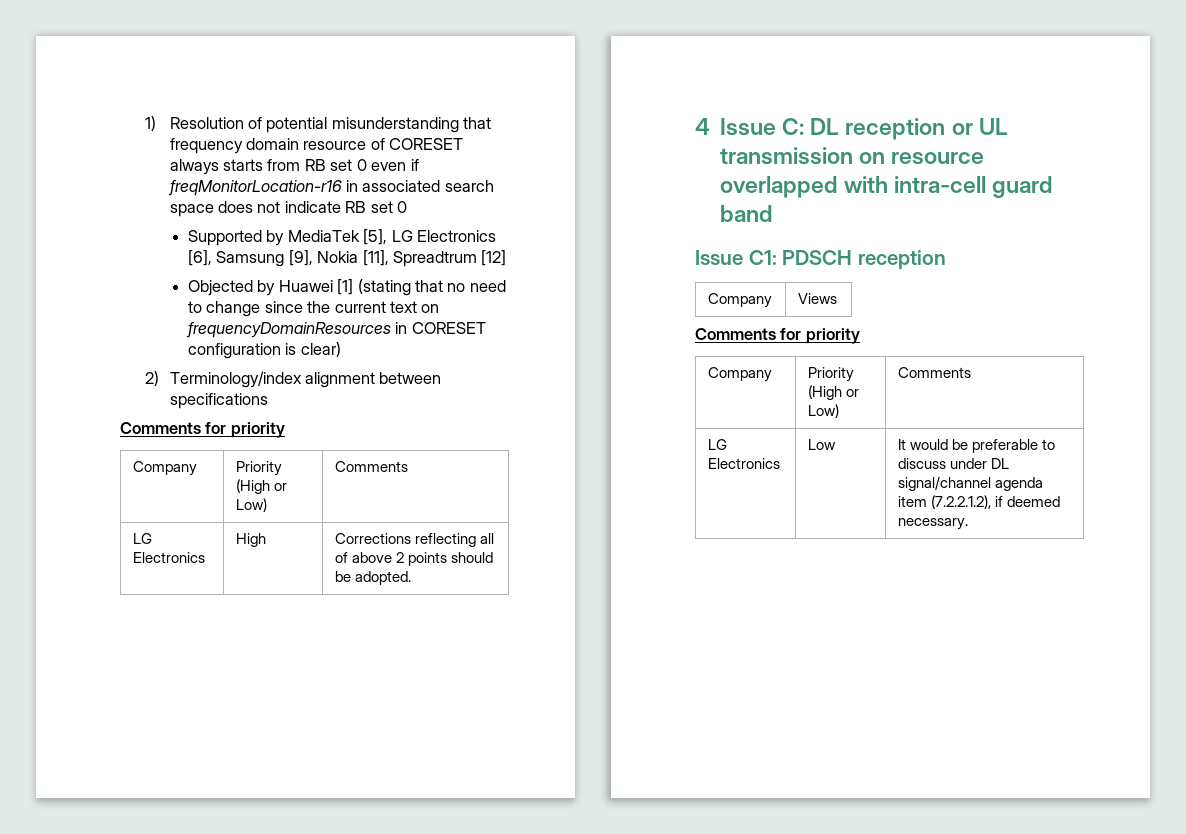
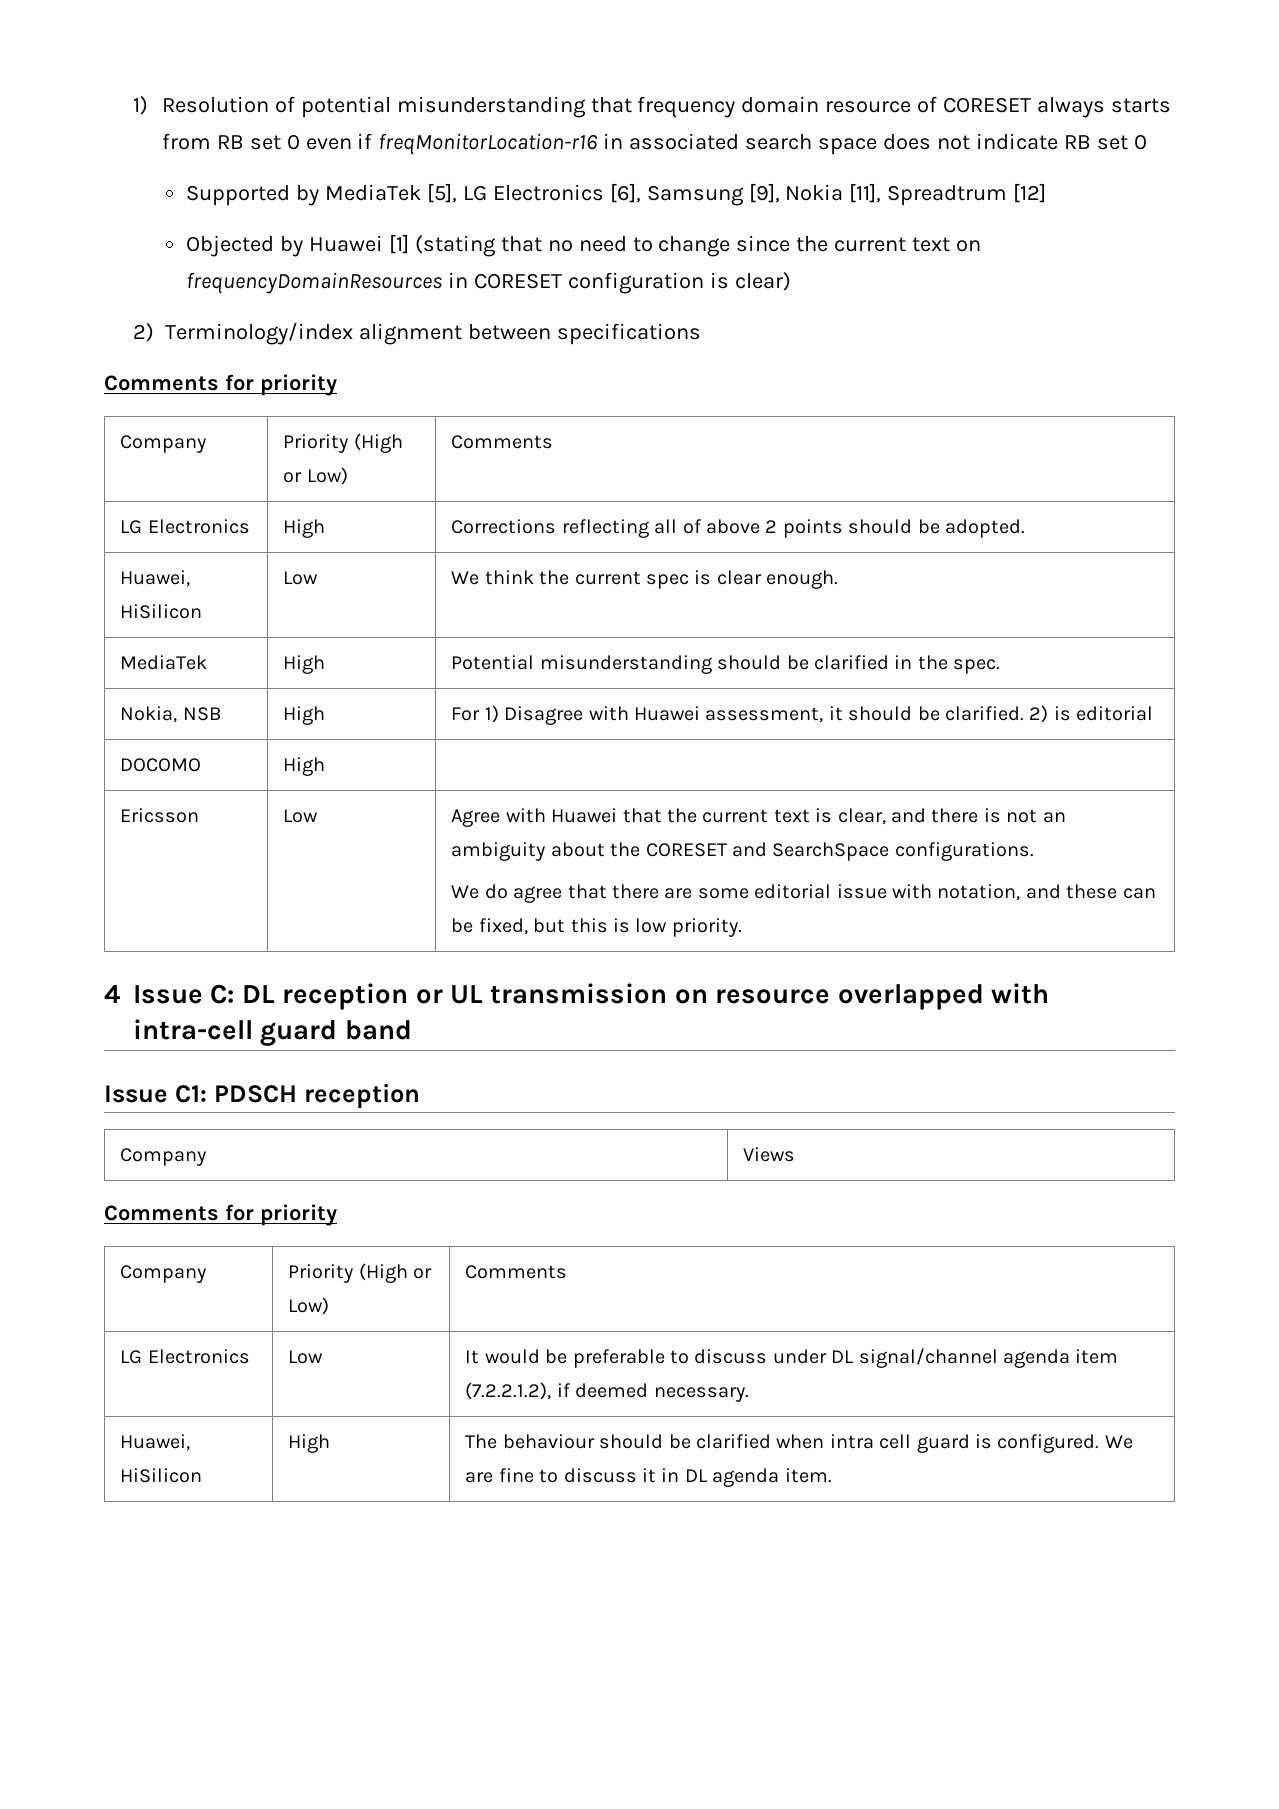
(411, 578) none -> [120,570,191,587] [120,604,203,619] [283,571,319,585] [451,570,839,589] [120,655,208,670] [283,655,326,674] [451,655,1001,674] [120,706,221,723] [283,706,326,725] [451,705,1154,725] [120,758,202,772] [283,757,326,776] [120,808,200,823] [283,809,319,823] [451,808,1066,827] [451,842,1034,861] [451,884,1156,903] [451,918,742,937] // Huawei, HiSilicon | Low | We think the current spec is clear enough. // MediaTek | High | Potential misunderstanding should be clarified in the spec. // Nokia, NSB | High | For 1) Disagree with Huawei assessment, it should be clarified. 2) is editorial // DOCOMO | High | // Ericsson | Low | Agree with Huawei that the current text is clear, and there is not an ambiguity about the CORESET and SearchSpace configurations. // We do agree that there are some editorial issue with notation, and these can be fixed, but this is low priority.
(968, 524) none -> [120,1434,191,1451] [120,1468,203,1483] [288,1434,331,1453] [465,1434,1133,1453] [465,1468,832,1487] // Huawei, HiSilicon | High | The behaviour should be clarified when intra cell guard is configured. We are fine to discuss it in DL agenda item.

